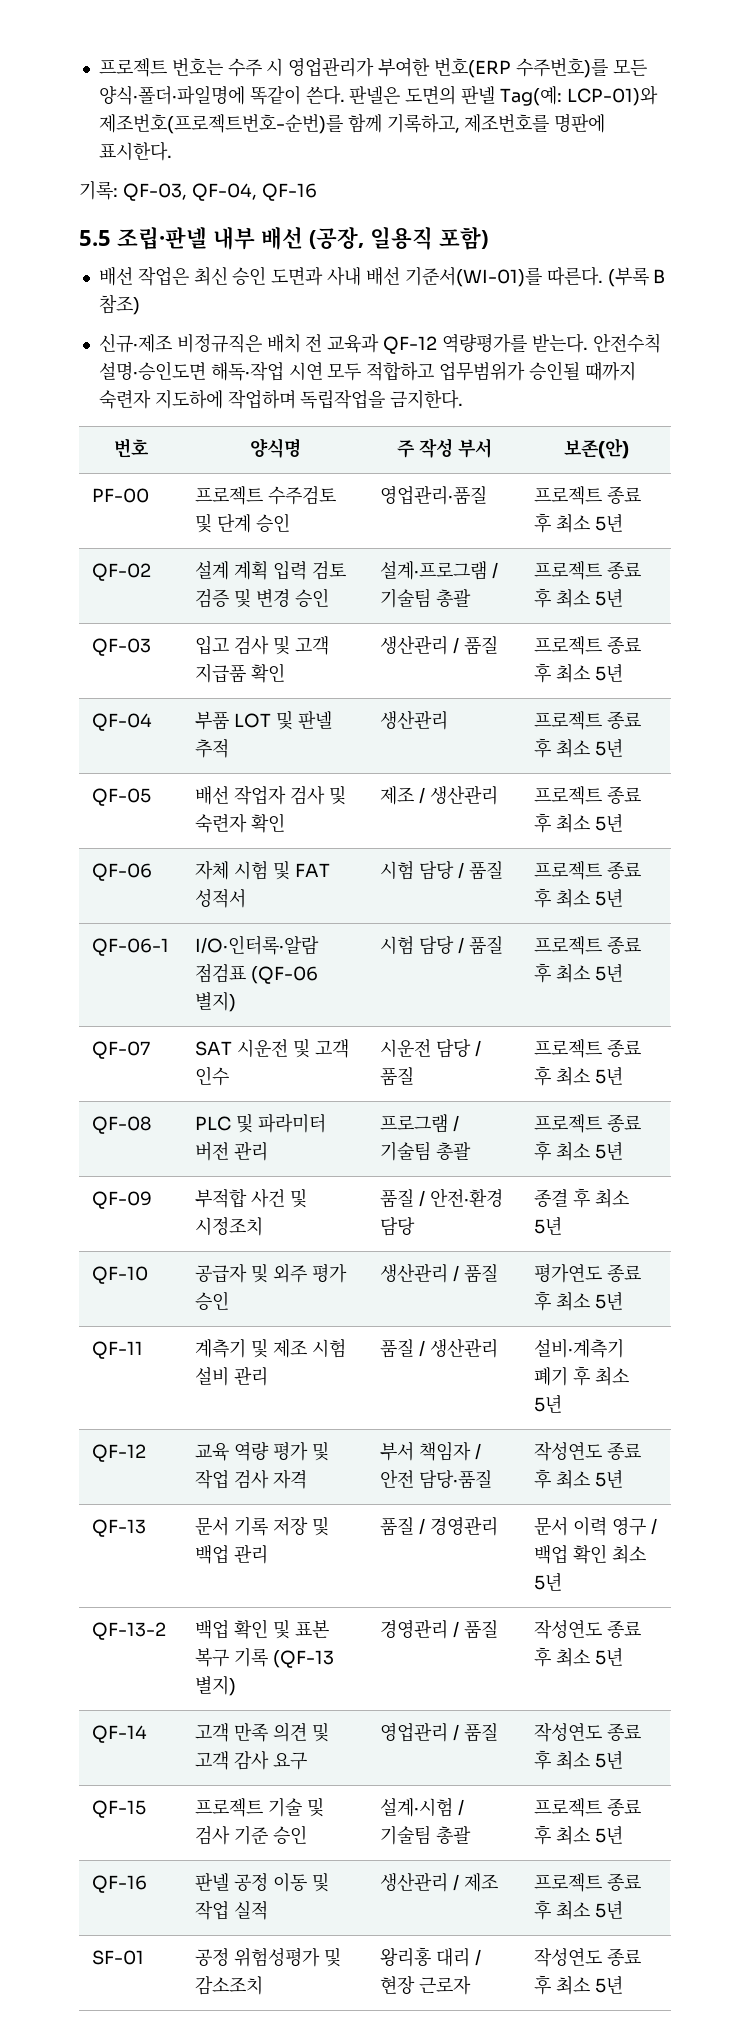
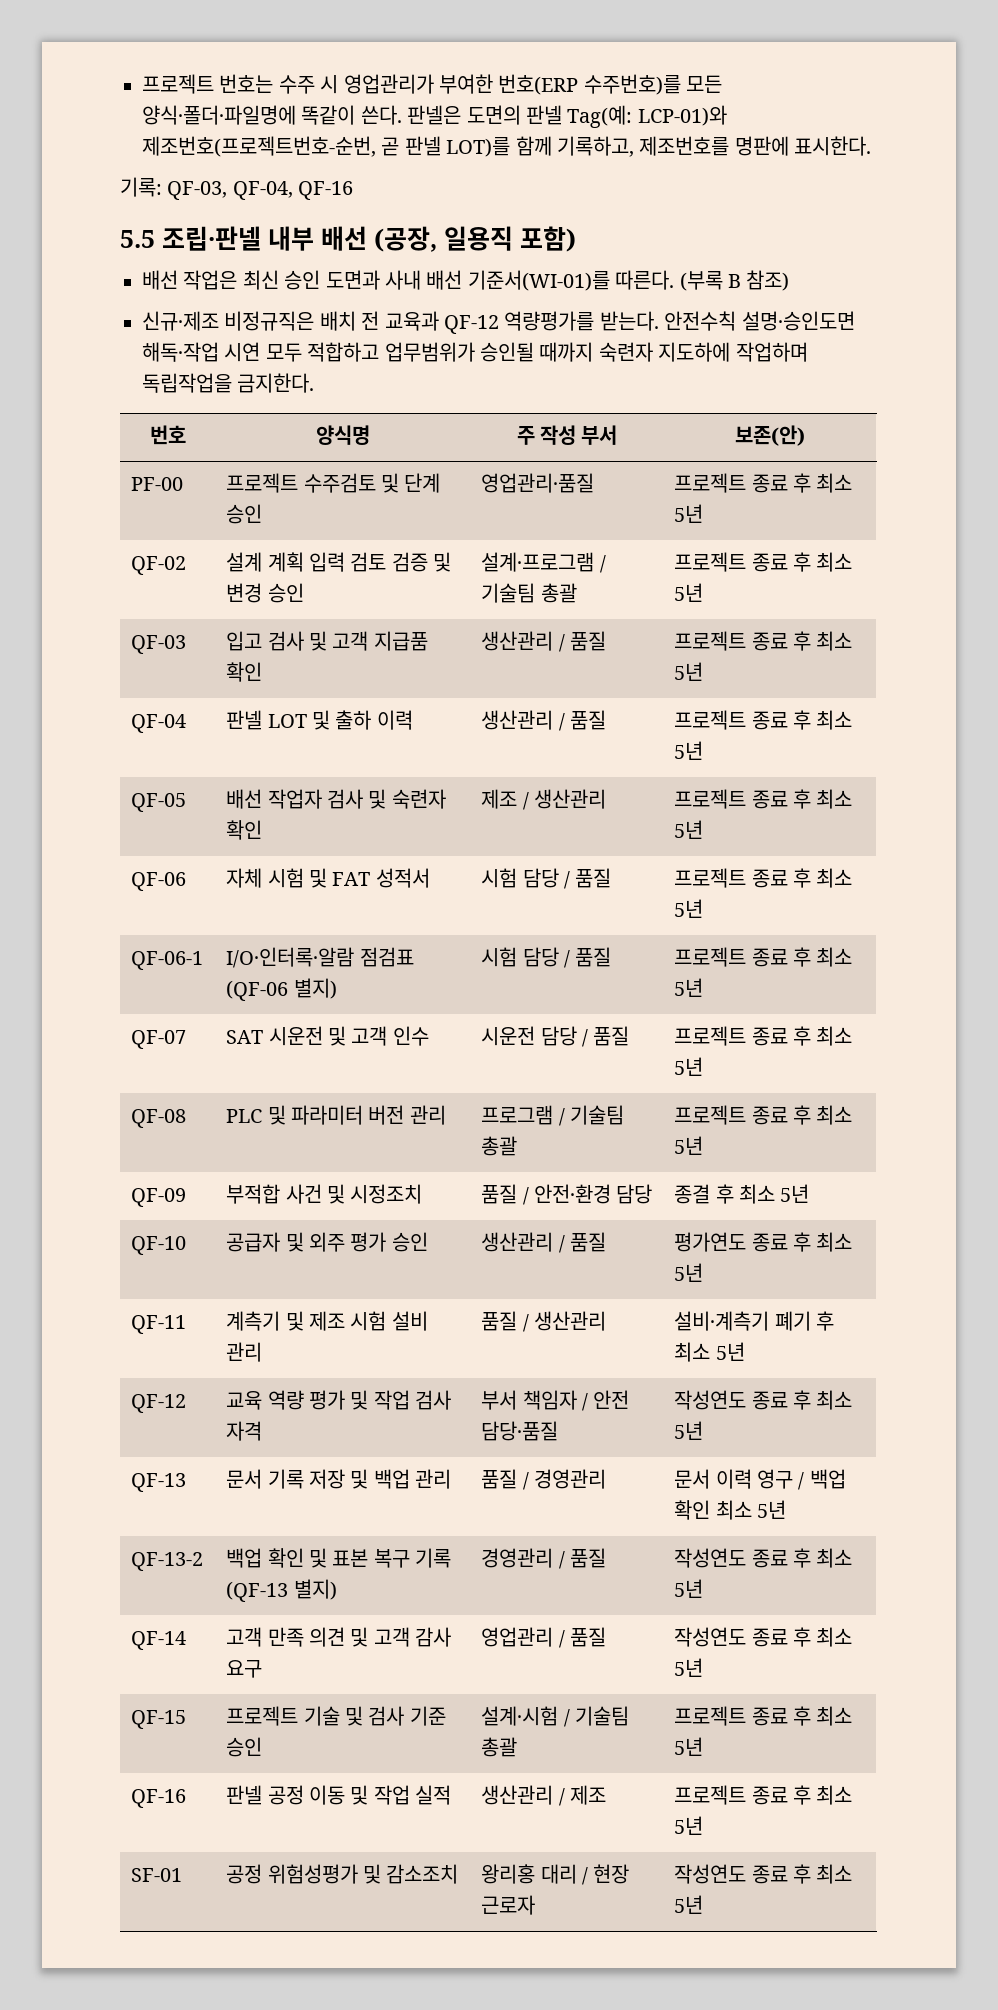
[98,114,343,134] 제조번호(프로젝트번호-순번)를 -> [142,136,511,157] 제조번호(프로젝트번호-순번, 곧 판넬 LOT)를
[194,711,229,730] 부품 -> [226,710,263,730] 판넬
[297,711,332,729] [194,739,229,758] [379,711,448,730] 판넬 추적 | 생산관리 -> [335,710,413,730] [481,710,607,731] 출하 이력 | 생산관리 / 품질

